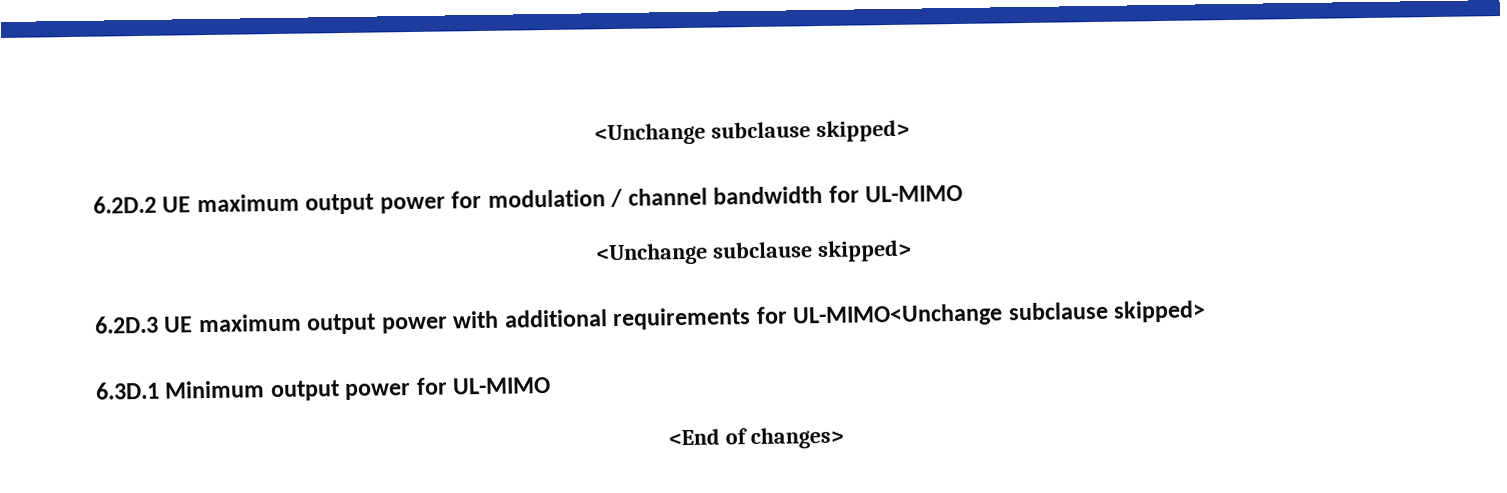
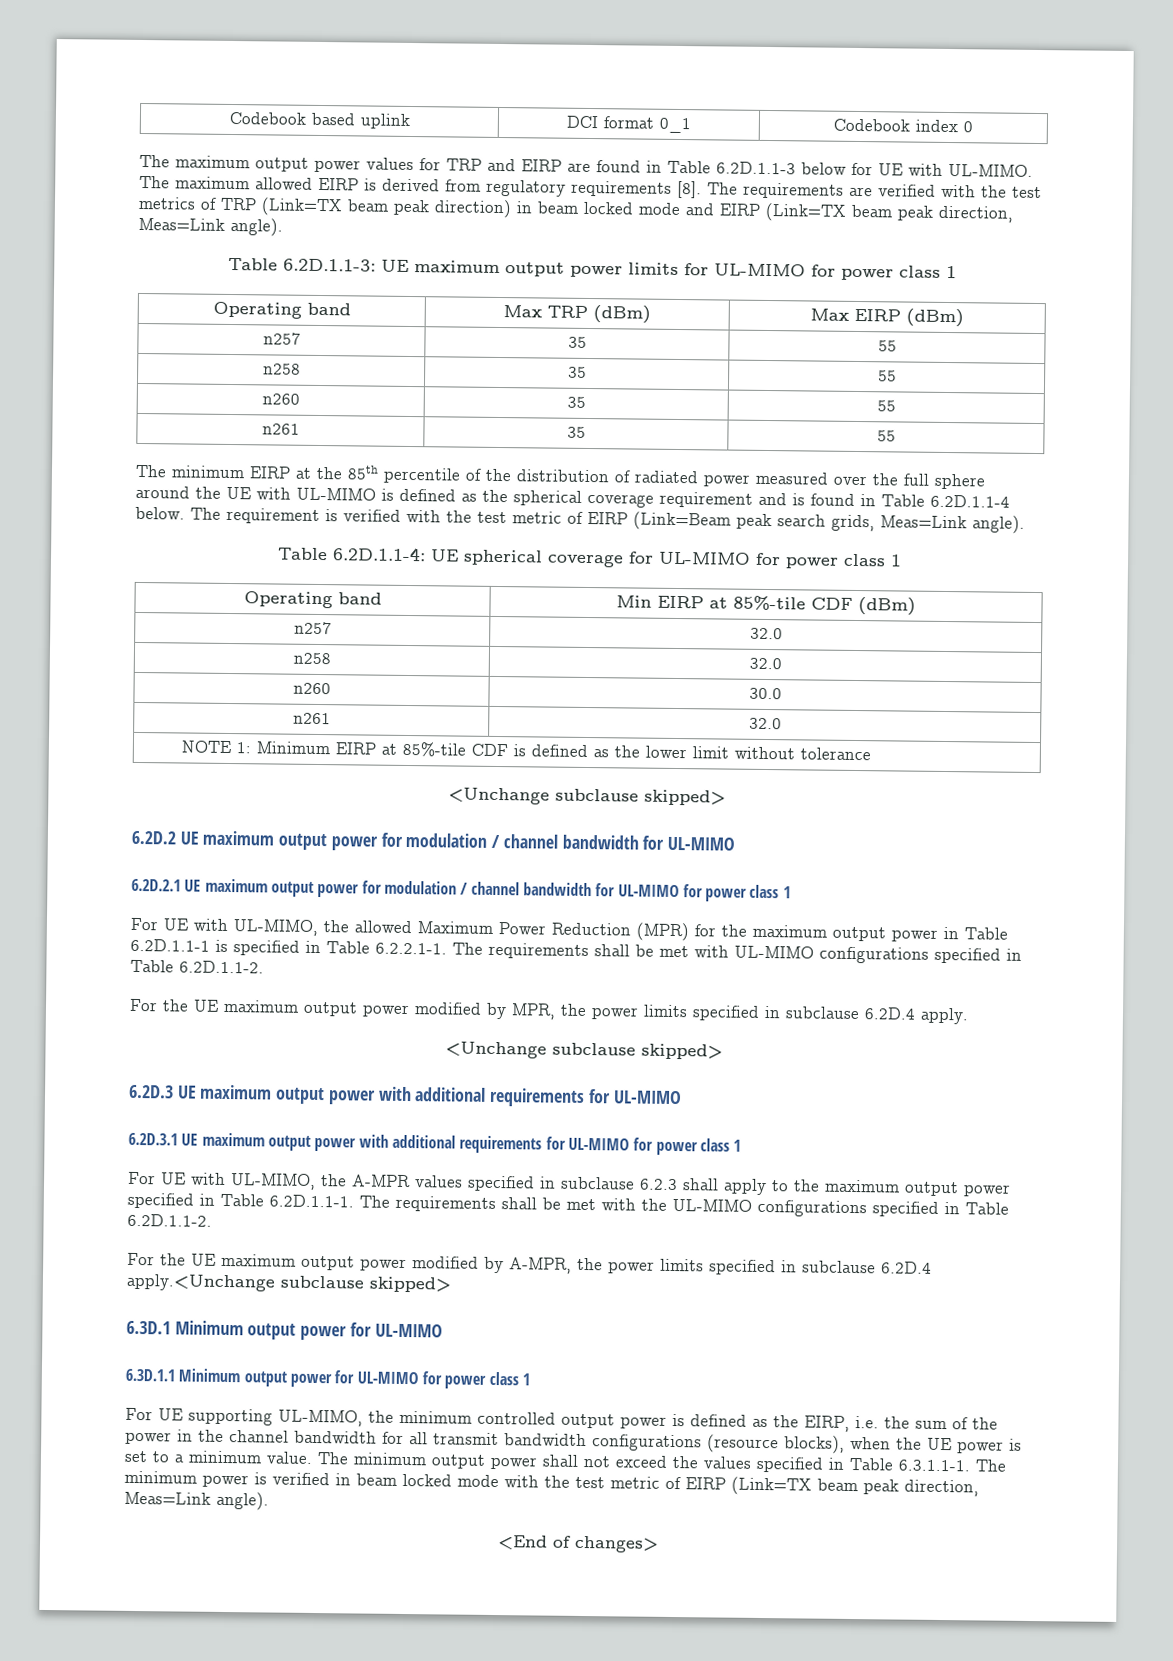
(594, 134) none -> [228,111,410,129] [566,115,691,134] [833,118,973,133] [139,154,1033,177] [139,175,1042,199] [138,196,1013,223] [138,217,283,237] [228,257,957,281] [212,301,351,319] [503,305,651,324] [810,308,964,328] [262,332,301,345] [567,336,587,348] [877,340,897,352] [262,363,301,375] [567,366,587,378] [877,370,897,382] [261,393,300,405] [566,396,586,408] [876,400,896,412] [261,423,300,435] [566,426,586,438] [876,430,896,442] [135,464,986,490] [135,485,1010,508] [135,506,1025,534] [277,547,902,569] [243,591,382,609] [616,595,916,616] [293,621,332,635] [749,627,783,640] [292,652,331,665] [748,657,782,670] [292,682,331,695] [748,687,782,700] [292,712,331,725] [748,717,782,730] [181,740,872,761] Codebook based uplink | DCI format 0_1 | Codebook index 0 // The maximum output power values for TRP and EIRP are found in Table 6.2D.1.1-3 below for UE with UL-MIMO. The maximum allowed EIRP is derived from regulatory requirements [8]. The requirements are verified with the test metrics of TRP (Link=TX beam peak direction) in beam locked mode and EIRP (Link=TX beam peak direction, Meas=Link angle). // Table 6.2D.1.1-3: UE maximum output power limits for UL-MIMO for power class 1 // Operating band | Max TRP (dBm) | Max EIRP (dBm) // n257 | 35 | 55 // n258 | 35 | 55 // n260 | 35 | 55 // n261 | 35 | 55 // The minimum EIRP at the 85th percentile of the distribution of radiated power measured over the full sphere around the UE with UL-MIMO is defined as the spherical coverage requirement and is found in Table 6.2D.1.1-4 below. The requirement is verified with the test metric of EIRP (Link=Beam peak search grids, Meas=Link angle). // Table 6.2D.1.1-4: UE spherical coverage for UL-MIMO for power class 1 // Operating band | Min EIRP at 85%-tile CDF (dBm) // n257 | 32.0 // n258 | 32.0 // n260 | 30.0 // n261 | 32.0 // NOTE 1: Minimum EIRP at 85%-tile CDF is defined as the lower limit without tolerance //
(964, 193) none -> [131,878,791,902] [130,917,1008,942] [130,938,1022,964] [130,959,264,974] [129,998,969,1025] // 6.2D.2.1 UE maximum output power for modulation / channel bandwidth for UL-MIMO for power class 1 // For UE with UL-MIMO, the allowed Maximum Power Reduction (MPR) for the maximum output power in Table 6.2D.1.1-1 is specified in Table 6.2.2.1-1. The requirements shall be met with UL-MIMO configurations specified in Table 6.2D.1.1-2. // For the UE maximum output power modified by MPR, the power limits specified in subclause 6.2D.4 apply.
[792,303,1004,328] UL-MIMO<Unchange -> [612,1090,682,1105] [128,1132,742,1156] [128,1171,1011,1197] [127,1192,1009,1218] [127,1213,212,1227] [127,1252,932,1276] [126,1273,276,1292] UL-MIMO // 6.2D.3.1 UE maximum output power with additional requirements for UL-MIMO for power class 1 // For UE with UL-MIMO, the A-MPR values specified in subclause 6.2.3 shall apply to the maximum output power specified in Table 6.2D.1.1-1. The requirements shall be met with the UL-MIMO configurations specified in Table 6.2D.1.1-2. // For the UE maximum output power modified by A-MPR, the power limits specified in subclause 6.2D.4 apply.<Unchange
(552, 385) none -> [125,1368,530,1389] [125,1407,998,1432] [125,1429,1022,1454] [124,1450,1006,1473] [124,1470,979,1497] [124,1491,269,1511] // 6.3D.1.1 Minimum output power for UL-MIMO for power class 1 // For UE supporting UL-MIMO, the minimum controlled output power is defined as the EIRP, i.e. the sum of the power in the channel bandwidth for all transmit bandwidth configurations (resource blocks), when the UE power is set to a minimum value. The minimum output power shall not exceed the values specified in Table 6.3.1.1-1. The minimum power is verified in beam locked mode with the test metric of EIRP (Link=TX beam peak direction, Meas=Link angle).

